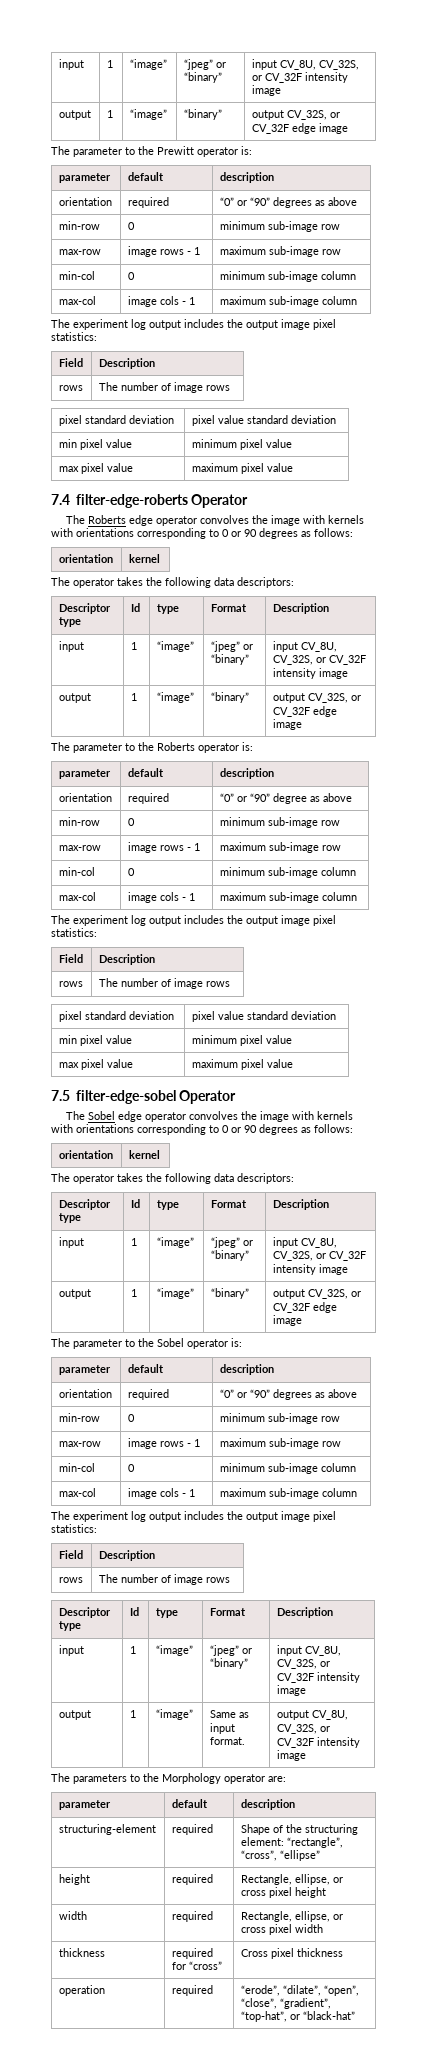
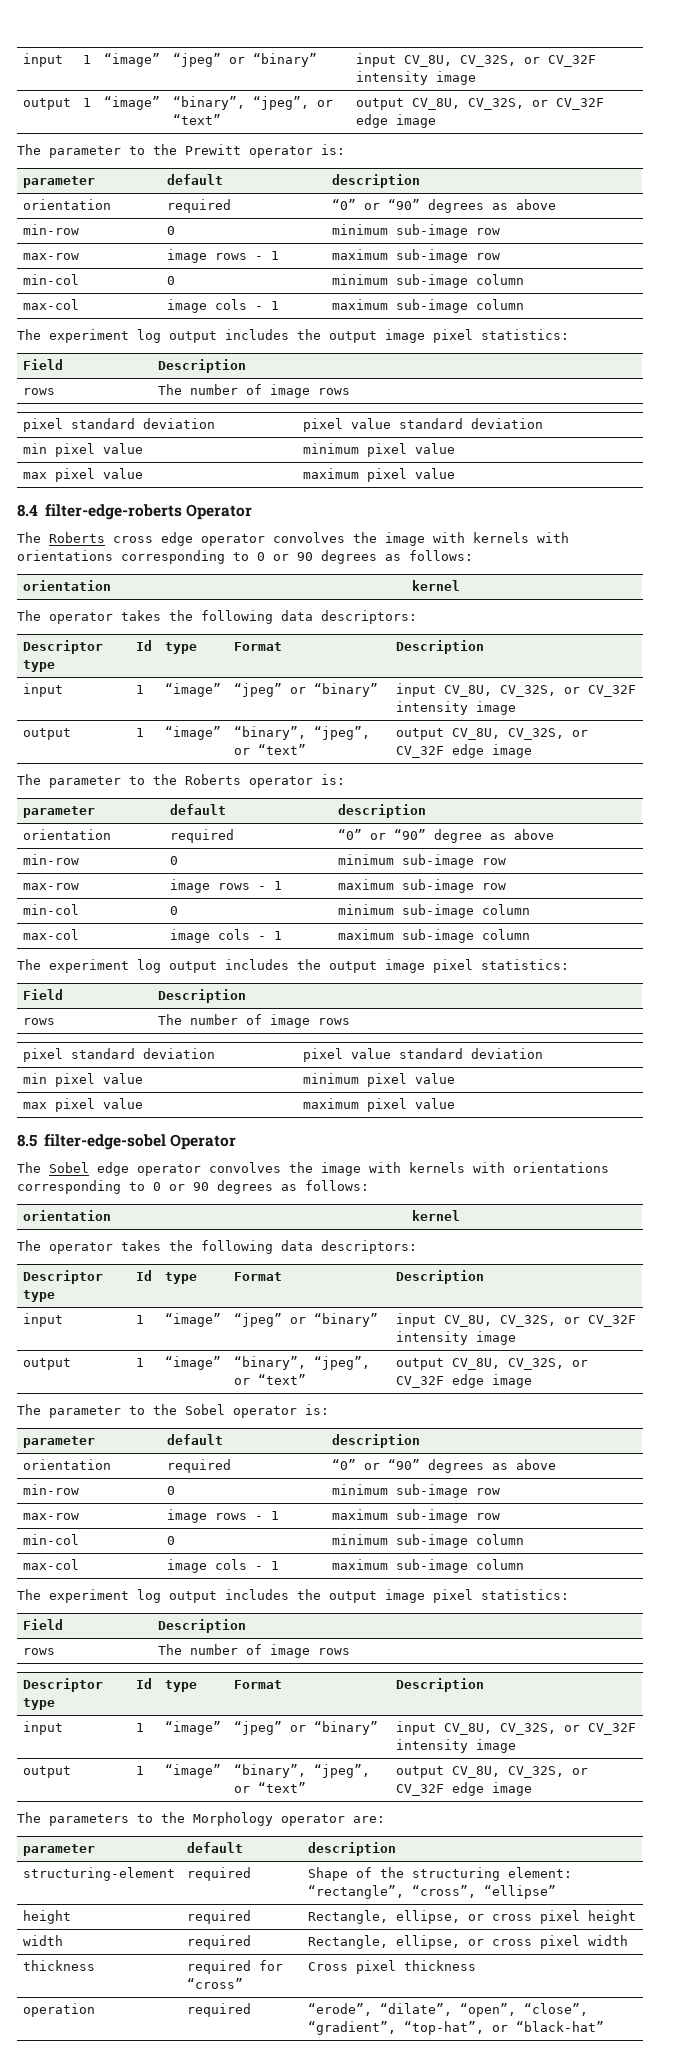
[183,109,222,120] [251,110,284,120] “binary” | output -> [172,96,333,110] [172,114,221,125] [355,98,460,110] “binary”, “jpeg”, or “text” | output CV_8U,
[51,494,70,505] 7.4 -> [17,504,38,517] 8.4
(126, 519) none -> [113,536,153,543] cross
[210,692,249,703] [272,693,305,703] “binary” | output -> [233,726,370,740] [233,744,306,755] [395,728,500,740] “binary”, “jpeg”, or “text” | output CV_8U,
[51,1090,70,1101] 7.5 -> [17,1134,37,1147] 8.5
[210,1288,249,1299] [272,1289,305,1299] “binary” | output -> [233,1356,370,1370] [233,1374,306,1385] [395,1358,500,1370] “binary”, “jpeg”, or “text” | output CV_8U,
[209,1710,249,1718] [209,1723,235,1734] [209,1737,245,1745] [276,1710,348,1720] [276,1724,330,1734] [276,1737,360,1748] Same as input format. | output CV_8U, CV_32S, or CV_32F intensity -> [233,1764,370,1778] [233,1782,306,1793] [395,1766,588,1778] [395,1782,484,1796] “binary”, “jpeg”, or “text” | output CV_8U, CV_32S, or CV_32F edge

